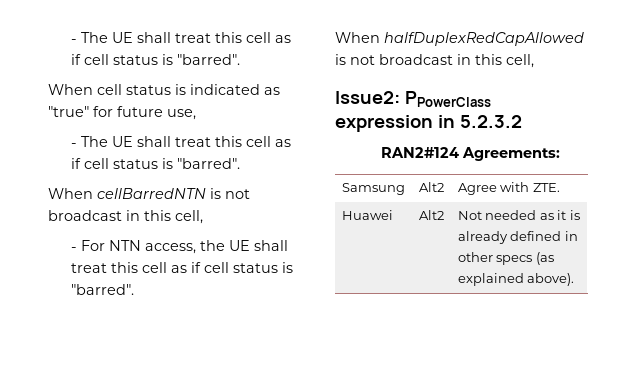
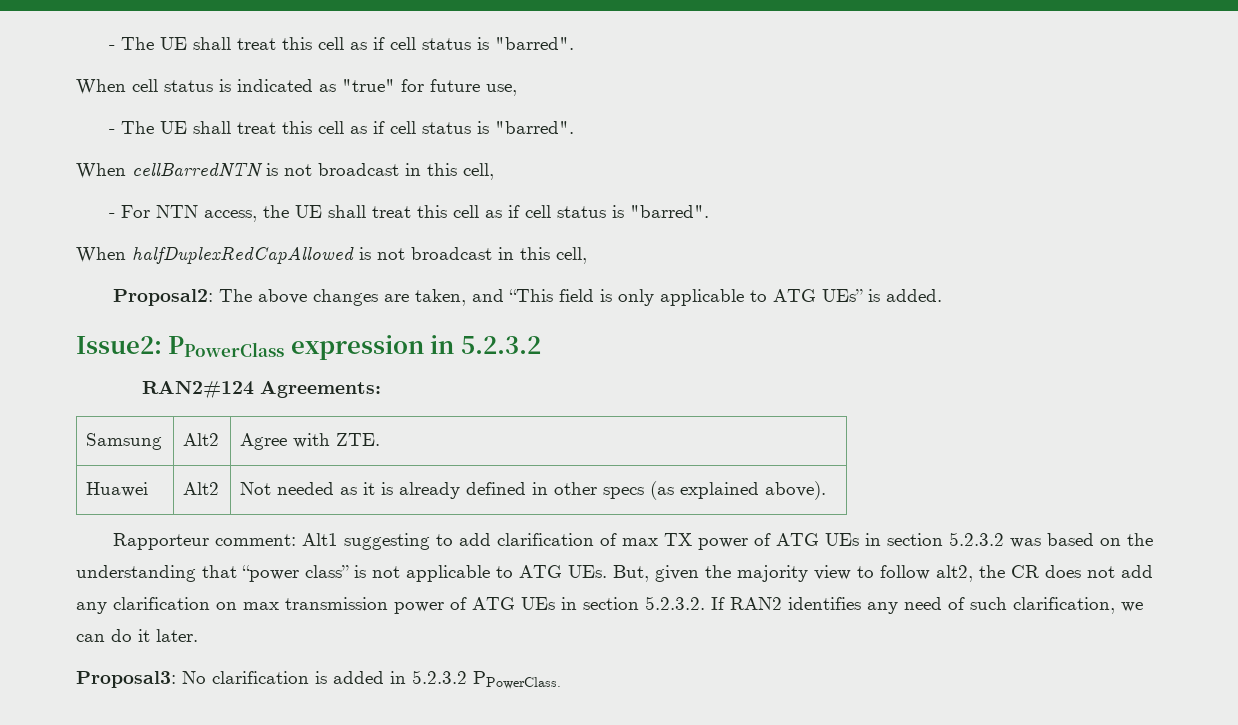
(534, 61) none -> [113,289,943,306] // Proposal2: The above changes are taken, and “This field is only applicable to ATG UEs” is added.
(575, 279) none -> [113,532,1154,550] [76,565,1153,582] [76,596,1143,614] [76,629,198,642] [76,670,561,689] // Rapporteur comment: Alt1 suggesting to add clarification of max TX power of ATG UEs in section 5.2.3.2 was based on the understanding that “power class” is not applicable to ATG UEs. But, given the majority view to follow alt2, the CR does not add any clarification on max transmission power of ATG UEs in section 5.2.3.2. If RAN2 identifies any need of such clarification, we can do it later. // Proposal3: No clarification is added in 5.2.3.2 PPowerClass.

